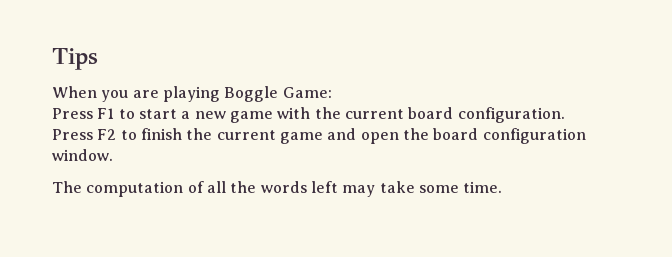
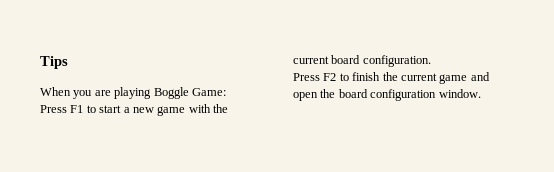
[52,181,503,197] // The computation of all the words left may take some time. -> (481, 93) none

